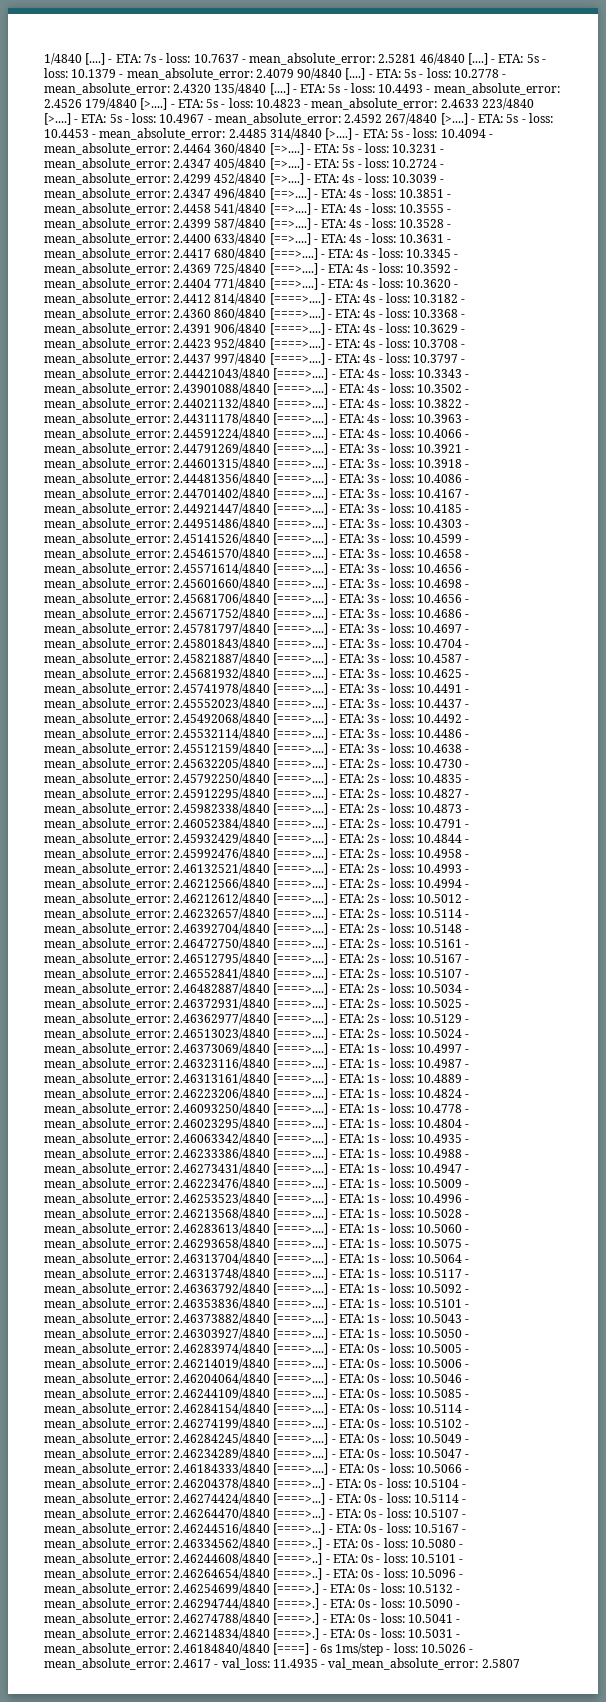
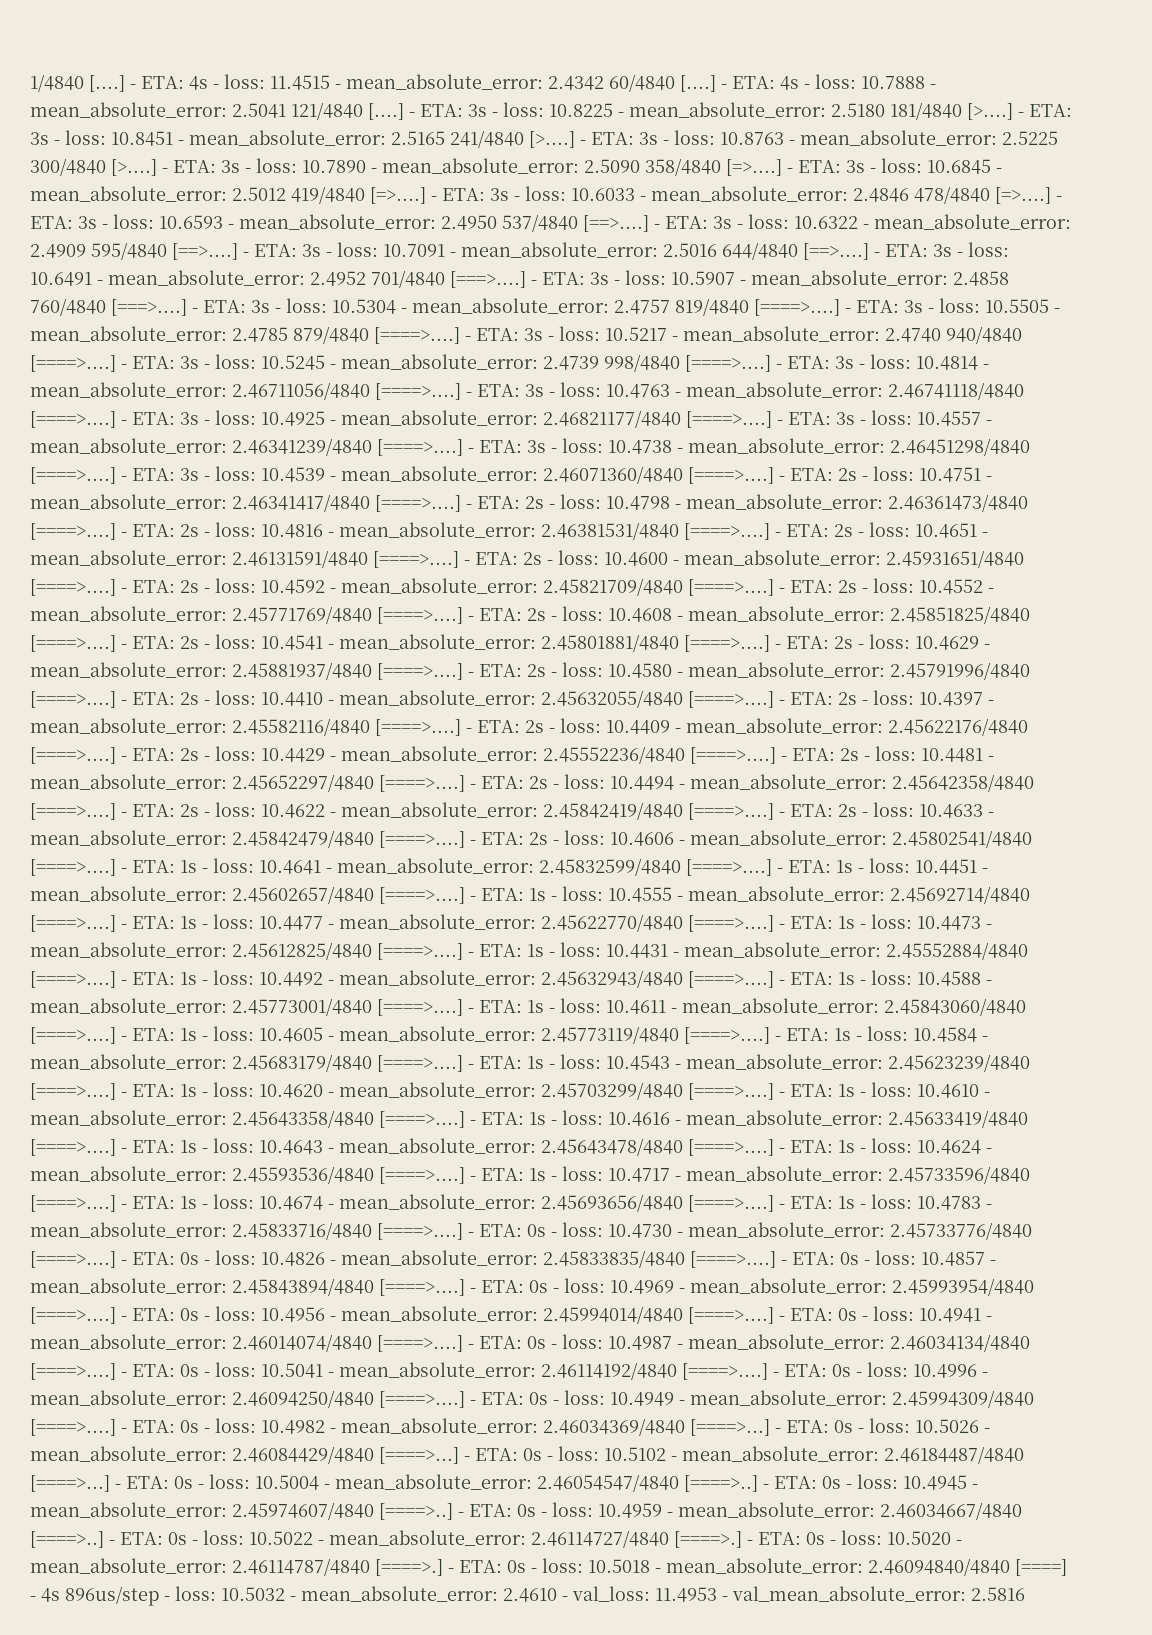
[143,53,546,65] [44,68,507,80] [44,83,560,95] [44,98,534,110] [44,113,553,125] [44,128,493,140] [44,143,445,155] [44,158,445,170] [44,173,445,185] [44,188,452,200] [44,203,452,215] [44,218,452,230] [44,233,452,245] [44,248,459,260] [44,263,459,275] [44,278,459,290] [44,293,466,305] [44,308,466,320] [44,323,466,335] [44,338,466,350] [44,353,466,365] [44,368,470,380] [44,383,470,395] [44,398,470,410] [44,413,470,425] [44,428,470,440] [44,443,470,455] [44,458,470,470] [44,473,470,485] [44,488,470,500] [44,503,470,515] [44,518,470,530] [44,533,470,545] [44,548,470,560] [44,563,470,575] [44,578,470,590] [44,593,470,605] [44,608,470,620] [44,623,470,635] [44,638,470,650] [44,653,470,665] [44,668,470,680] [44,683,470,695] [44,698,470,710] [44,713,470,725] [44,728,470,740] [44,743,470,755] [44,758,470,770] [44,773,470,785] [44,788,470,800] [44,803,470,815] [44,818,470,830] [44,833,470,845] [44,848,470,860] [44,863,470,875] [44,878,470,890] [44,893,470,905] [44,908,470,920] [44,923,470,935] [44,938,470,950] [44,953,470,965] [44,968,470,980] [44,983,470,995] [44,998,470,1010] [44,1013,470,1025] [44,1028,470,1040] [44,1043,470,1055] [44,1058,470,1070] [44,1073,470,1085] [44,1088,470,1100] [44,1103,470,1115] [44,1118,470,1130] [44,1133,470,1145] [44,1148,470,1160] [44,1163,470,1175] [44,1178,470,1190] [44,1193,470,1205] [44,1208,470,1220] [44,1223,470,1235] [44,1238,470,1250] [44,1253,470,1265] [44,1268,470,1280] [44,1283,470,1295] [44,1298,470,1310] [44,1313,470,1325] [44,1328,470,1340] [44,1343,470,1355] [44,1358,470,1370] [44,1373,470,1385] [44,1388,470,1400] [44,1403,470,1415] [44,1418,470,1430] [44,1433,470,1445] [44,1448,470,1460] [44,1463,470,1475] [44,1478,467,1490] [44,1493,467,1505] [44,1508,467,1520] [44,1523,467,1535] [44,1538,464,1550] [44,1553,464,1565] [44,1568,464,1580] [44,1583,461,1595] [44,1598,461,1610] [44,1613,461,1625] [44,1628,461,1640] [44,1643,474,1656] [44,1658,212,1670] 7s - loss: 10.7637 - mean_absolute_error: 2.5281 46/4840 [....] - ETA: 5s - loss: 10.1379 - mean_absolute_error: 2.4079 90/4840 [....] - ETA: 5s - loss: 10.2778 - mean_absolute_error: 2.4320 135/4840 [....] - ETA: 5s - loss: 10.4493 - mean_absolute_error: 2.4526 179/4840 [>....] - ETA: 5s - loss: 10.4823 - mean_absolute_error: 2.4633 223/4840 [>....] - ETA: 5s - loss: 10.4967 - mean_absolute_error: 2.4592 267/4840 [>....] - ETA: 5s - loss: 10.4453 - mean_absolute_error: 2.4485 314/4840 [>....] - ETA: 5s - loss: 10.4094 - mean_absolute_error: 2.4464 360/4840 [=>....] - ETA: 5s - loss: 10.3231 - mean_absolute_error: 2.4347 405/4840 [=>....] - ETA: 5s - loss: 10.2724 - mean_absolute_error: 2.4299 452/4840 [=>....] - ETA: 4s - loss: 10.3039 - mean_absolute_error: 2.4347 496/4840 [==>....] - ETA: 4s - loss: 10.3851 - mean_absolute_error: 2.4458 541/4840 [==>....] - ETA: 4s - loss: 10.3555 - mean_absolute_error: 2.4399 587/4840 [==>....] - ETA: 4s - loss: 10.3528 - mean_absolute_error: 2.4400 633/4840 [==>....] - ETA: 4s - loss: 10.3631 - mean_absolute_error: 2.4417 680/4840 [===>....] - ETA: 4s - loss: 10.3345 - mean_absolute_error: 2.4369 725/4840 [===>....] - ETA: 4s - loss: 10.3592 - mean_absolute_error: 2.4404 771/4840 [===>....] - ETA: 4s - loss: 10.3620 - mean_absolute_error: 2.4412 814/4840 [====>....] - ETA: 4s - loss: 10.3182 - mean_absolute_error: 2.4360 860/4840 [====>....] - ETA: 4s - loss: 10.3368 - mean_absolute_error: 2.4391 906/4840 [====>....] - ETA: 4s - loss: 10.3629 - mean_absolute_error: 2.4423 952/4840 [====>....] - ETA: 4s - loss: 10.3708 - mean_absolute_error: 2.4437 997/4840 [====>....] - ETA: 4s - loss: 10.3797 - mean_absolute_error: 2.44421043/4840 [====>....] - ETA: 4s - loss: 10.3343 - mean_absolute_error: 2.43901088/4840 [====>....] - ETA: 4s - loss: 10.3502 - mean_absolute_error: 2.44021132/4840 [====>....] - ETA: 4s - loss: 10.3822 - mean_absolute_error: 2.44311178/4840 [====>....] - ETA: 4s - loss: 10.3963 - mean_absolute_error: 2.44591224/4840 [====>....] - ETA: 4s - loss: 10.4066 - mean_absolute_error: 2.44791269/4840 [====>....] - ETA: 3s - loss: 10.3921 - mean_absolute_error: 2.44601315/4840 [====>....] - ETA: 3s - loss: 10.3918 - mean_absolute_error: 2.44481356/4840 [====>....] - ETA: 3s - loss: 10.4086 - mean_absolute_error: 2.44701402/4840 [====>....] - ETA: 3s - loss: 10.4167 - mean_absolute_error: 2.44921447/4840 [====>....] - ETA: 3s - loss: 10.4185 - mean_absolute_error: 2.44951486/4840 [====>....] - ETA: 3s - loss: 10.4303 - mean_absolute_error: 2.45141526/4840 [====>....] - ETA: 3s - loss: 10.4599 - mean_absolute_error: 2.45461570/4840 [====>....] - ETA: 3s - loss: 10.4658 - mean_absolute_error: 2.45571614/4840 [====>....] - ETA: 3s - loss: 10.4656 - mean_absolute_error: 2.45601660/4840 [====>....] - ETA: 3s - loss: 10.4698 - mean_absolute_error: 2.45681706/4840 [====>....] - ETA: 3s - loss: 10.4656 - mean_absolute_error: 2.45671752/4840 [====>....] - ETA: 3s - loss: 10.4686 - mean_absolute_error: 2.45781797/4840 [====>....] - ETA: 3s - loss: 10.4697 - mean_absolute_error: 2.45801843/4840 [====>....] - ETA: 3s - loss: 10.4704 - mean_absolute_error: 2.45821887/4840 [====>....] - ETA: 3s - loss: 10.4587 - mean_absolute_error: 2.45681932/4840 [====>....] - ETA: 3s - loss: 10.4625 - mean_absolute_error: 2.45741978/4840 [====>....] - ETA: 3s - loss: 10.4491 - mean_absolute_error: 2.45552023/4840 [====>....] - ETA: 3s - loss: 10.4437 - mean_absolute_error: 2.45492068/4840 [====>....] - ETA: 3s - loss: 10.4492 - mean_absolute_error: 2.45532114/4840 [====>....] - ETA: 3s - loss: 10.4486 - mean_absolute_error: 2.45512159/4840 [====>....] - ETA: 3s - loss: 10.4638 - mean_absolute_error: 2.45632205/4840 [====>....] - ETA: 2s - loss: 10.4730 - mean_absolute_error: 2.45792250/4840 [====>....] - ETA: 2s - loss: 10.4835 - mean_absolute_error: 2.45912295/4840 [====>....] - ETA: 2s - loss: 10.4827 - mean_absolute_error: 2.45982338/4840 [====>....] - ETA: 2s - loss: 10.4873 - mean_absolute_error: 2.46052384/4840 [====>....] - ETA: 2s - loss: 10.4791 - mean_absolute_error: 2.45932429/4840 [====>....] - ETA: 2s - loss: 10.4844 - mean_absolute_error: 2.45992476/4840 [====>....] - ETA: 2s - loss: 10.4958 - mean_absolute_error: 2.46132521/4840 [====>....] - ETA: 2s - loss: 10.4993 - mean_absolute_error: 2.46212566/4840 [====>....] - ETA: 2s - loss: 10.4994 - mean_absolute_error: 2.46212612/4840 [====>....] - ETA: 2s - loss: 10.5012 - mean_absolute_error: 2.46232657/4840 [====>....] - ETA: 2s - loss: 10.5114 - mean_absolute_error: 2.46392704/4840 [====>....] - ETA: 2s - loss: 10.5148 - mean_absolute_error: 2.46472750/4840 [====>....] - ETA: 2s - loss: 10.5161 - mean_absolute_error: 2.46512795/4840 [====>....] - ETA: 2s - loss: 10.5167 - mean_absolute_error: 2.46552841/4840 [====>....] - ETA: 2s - loss: 10.5107 - mean_absolute_error: 2.46482887/4840 [====>....] - ETA: 2s - loss: 10.5034 - mean_absolute_error: 2.46372931/4840 [====>....] - ETA: 2s - loss: 10.5025 - mean_absolute_error: 2.46362977/4840 [====>....] - ETA: 2s - loss: 10.5129 - mean_absolute_error: 2.46513023/4840 [====>....] - ETA: 2s - loss: 10.5024 - mean_absolute_error: 2.46373069/4840 [====>....] - ETA: 1s - loss: 10.4997 - mean_absolute_error: 2.46323116/4840 [====>....] - ETA: 1s - loss: 10.4987 - mean_absolute_error: 2.46313161/4840 [====>....] - ETA: 1s - loss: 10.4889 - mean_absolute_error: 2.46223206/4840 [====>....] - ETA: 1s - loss: 10.4824 - mean_absolute_error: 2.46093250/4840 [====>....] - ETA: 1s - loss: 10.4778 - mean_absolute_error: 2.46023295/4840 [====>....] - ETA: 1s - loss: 10.4804 - mean_absolute_error: 2.46063342/4840 [====>....] - ETA: 1s - loss: 10.4935 - mean_absolute_error: 2.46233386/4840 [====>....] - ETA: 1s - loss: 10.4988 - mean_absolute_error: 2.46273431/4840 [====>....] - ETA: 1s - loss: 10.4947 - mean_absolute_error: 2.46223476/4840 [====>....] - ETA: 1s - loss: 10.5009 - mean_absolute_error: 2.46253523/4840 [====>....] - ETA: 1s - loss: 10.4996 - mean_absolute_error: 2.46213568/4840 [====>....] - ETA: 1s - loss: 10.5028 - mean_absolute_error: 2.46283613/4840 [====>....] - ETA: 1s - loss: 10.5060 - mean_absolute_error: 2.46293658/4840 [====>....] - ETA: 1s - loss: 10.5075 - mean_absolute_error: 2.46313704/4840 [====>....] - ETA: 1s - loss: 10.5064 - mean_absolute_error: 2.46313748/4840 [====>....] - ETA: 1s - loss: 10.5117 - mean_absolute_error: 2.46363792/4840 [====>....] - ETA: 1s - loss: 10.5092 - mean_absolute_error: 2.46353836/4840 [====>....] - ETA: 1s - loss: 10.5101 - mean_absolute_error: 2.46373882/4840 [====>....] - ETA: 1s - loss: 10.5043 - mean_absolute_error: 2.46303927/4840 [====>....] - ETA: 1s - loss: 10.5050 - mean_absolute_error: 2.46283974/4840 [====>....] - ETA: 0s - loss: 10.5005 - mean_absolute_error: 2.46214019/4840 [====>....] - ETA: 0s - loss: 10.5006 - mean_absolute_error: 2.46204064/4840 [====>....] - ETA: 0s - loss: 10.5046 - mean_absolute_error: 2.46244109/4840 [====>....] - ETA: 0s - loss: 10.5085 - mean_absolute_error: 2.46284154/4840 [====>....] - ETA: 0s - loss: 10.5114 - mean_absolute_error: 2.46274199/4840 [====>....] - ETA: 0s - loss: 10.5102 - mean_absolute_error: 2.46284245/4840 [====>....] - ETA: 0s - loss: 10.5049 - mean_absolute_error: 2.46234289/4840 [====>....] - ETA: 0s - loss: 10.5047 - mean_absolute_error: 2.46184333/4840 [====>....] - ETA: 0s - loss: 10.5066 - mean_absolute_error: 2.46204378/4840 [====>...] - ETA: 0s - loss: 10.5104 - mean_absolute_error: 2.46274424/4840 [====>...] - ETA: 0s - loss: 10.5114 - mean_absolute_error: 2.46264470/4840 [====>...] - ETA: 0s - loss: 10.5107 - mean_absolute_error: 2.46244516/4840 [====>...] - ETA: 0s - loss: 10.5167 - mean_absolute_error: 2.46334562/4840 [====>..] - ETA: 0s - loss: 10.5080 - mean_absolute_error: 2.46244608/4840 [====>..] - ETA: 0s - loss: 10.5101 - mean_absolute_error: 2.46264654/4840 [====>..] - ETA: 0s - loss: 10.5096 - mean_absolute_error: 2.46254699/4840 [====>.] - ETA: 0s - loss: 10.5132 - mean_absolute_error: 2.46294744/4840 [====>.] - ETA: 0s - loss: 10.5090 - mean_absolute_error: 2.46274788/4840 [====>.] - ETA: 0s - loss: 10.5041 - mean_absolute_error: 2.46214834/4840 [====>.] - ETA: 0s - loss: 10.5031 - mean_absolute_error: 2.46184840/4840 [====] - 6s 1ms/step - loss: 10.5026 - mean_absolute_error: 2.4617 -> [189,74,936,92] [30,102,1072,120] [30,130,1058,148] [30,158,1002,176] [30,186,1062,204] [30,214,1071,232] [30,242,1009,260] [30,270,1009,288] [30,298,1060,316] [30,326,1022,344] [30,354,989,372] [30,382,1024,400] [30,410,992,428] [30,438,1030,456] [30,466,992,484] [30,494,1028,512] [30,522,988,540] [30,550,1024,568] [30,578,994,596] [30,606,1030,624] [30,634,990,652] [30,662,1030,680] [30,690,994,708] [30,718,1028,736] [30,746,994,764] [30,774,1034,792] [30,802,994,820] [30,830,1032,848] [30,858,988,876] [30,886,1030,904] [30,914,992,932] [30,942,1028,960] [30,970,992,988] [30,998,1026,1016] [30,1026,988,1044] [30,1054,1030,1072] [30,1082,990,1100] [30,1110,1028,1128] [30,1138,992,1156] [30,1166,1030,1184] [30,1194,992,1212] [30,1222,1032,1240] [30,1250,996,1268] [30,1278,1034,1296] [30,1306,992,1324] [30,1334,1030,1352] [30,1362,988,1380] [30,1390,1034,1408] [30,1418,990,1436] [30,1446,1024,1464] [30,1474,978,1492] [30,1502,1022,1520] [30,1530,962,1548] [30,1558,1067,1576] [30,1586,557,1606] 4s - loss: 11.4515 - mean_absolute_error: 2.4342 60/4840 [....] - ETA: 4s - loss: 10.7888 - mean_absolute_error: 2.5041 121/4840 [....] - ETA: 3s - loss: 10.8225 - mean_absolute_error: 2.5180 181/4840 [>....] - ETA: 3s - loss: 10.8451 - mean_absolute_error: 2.5165 241/4840 [>....] - ETA: 3s - loss: 10.8763 - mean_absolute_error: 2.5225 300/4840 [>....] - ETA: 3s - loss: 10.7890 - mean_absolute_error: 2.5090 358/4840 [=>....] - ETA: 3s - loss: 10.6845 - mean_absolute_error: 2.5012 419/4840 [=>....] - ETA: 3s - loss: 10.6033 - mean_absolute_error: 2.4846 478/4840 [=>....] - ETA: 3s - loss: 10.6593 - mean_absolute_error: 2.4950 537/4840 [==>....] - ETA: 3s - loss: 10.6322 - mean_absolute_error: 2.4909 595/4840 [==>....] - ETA: 3s - loss: 10.7091 - mean_absolute_error: 2.5016 644/4840 [==>....] - ETA: 3s - loss: 10.6491 - mean_absolute_error: 2.4952 701/4840 [===>....] - ETA: 3s - loss: 10.5907 - mean_absolute_error: 2.4858 760/4840 [===>....] - ETA: 3s - loss: 10.5304 - mean_absolute_error: 2.4757 819/4840 [====>....] - ETA: 3s - loss: 10.5505 - mean_absolute_error: 2.4785 879/4840 [====>....] - ETA: 3s - loss: 10.5217 - mean_absolute_error: 2.4740 940/4840 [====>....] - ETA: 3s - loss: 10.5245 - mean_absolute_error: 2.4739 998/4840 [====>....] - ETA: 3s - loss: 10.4814 - mean_absolute_error: 2.46711056/4840 [====>....] - ETA: 3s - loss: 10.4763 - mean_absolute_error: 2.46741118/4840 [====>....] - ETA: 3s - loss: 10.4925 - mean_absolute_error: 2.46821177/4840 [====>....] - ETA: 3s - loss: 10.4557 - mean_absolute_error: 2.46341239/4840 [====>....] - ETA: 3s - loss: 10.4738 - mean_absolute_error: 2.46451298/4840 [====>....] - ETA: 3s - loss: 10.4539 - mean_absolute_error: 2.46071360/4840 [====>....] - ETA: 2s - loss: 10.4751 - mean_absolute_error: 2.46341417/4840 [====>....] - ETA: 2s - loss: 10.4798 - mean_absolute_error: 2.46361473/4840 [====>....] - ETA: 2s - loss: 10.4816 - mean_absolute_error: 2.46381531/4840 [====>....] - ETA: 2s - loss: 10.4651 - mean_absolute_error: 2.46131591/4840 [====>....] - ETA: 2s - loss: 10.4600 - mean_absolute_error: 2.45931651/4840 [====>....] - ETA: 2s - loss: 10.4592 - mean_absolute_error: 2.45821709/4840 [====>....] - ETA: 2s - loss: 10.4552 - mean_absolute_error: 2.45771769/4840 [====>....] - ETA: 2s - loss: 10.4608 - mean_absolute_error: 2.45851825/4840 [====>....] - ETA: 2s - loss: 10.4541 - mean_absolute_error: 2.45801881/4840 [====>....] - ETA: 2s - loss: 10.4629 - mean_absolute_error: 2.45881937/4840 [====>....] - ETA: 2s - loss: 10.4580 - mean_absolute_error: 2.45791996/4840 [====>....] - ETA: 2s - loss: 10.4410 - mean_absolute_error: 2.45632055/4840 [====>....] - ETA: 2s - loss: 10.4397 - mean_absolute_error: 2.45582116/4840 [====>....] - ETA: 2s - loss: 10.4409 - mean_absolute_error: 2.45622176/4840 [====>....] - ETA: 2s - loss: 10.4429 - mean_absolute_error: 2.45552236/4840 [====>....] - ETA: 2s - loss: 10.4481 - mean_absolute_error: 2.45652297/4840 [====>....] - ETA: 2s - loss: 10.4494 - mean_absolute_error: 2.45642358/4840 [====>....] - ETA: 2s - loss: 10.4622 - mean_absolute_error: 2.45842419/4840 [====>....] - ETA: 2s - loss: 10.4633 - mean_absolute_error: 2.45842479/4840 [====>....] - ETA: 2s - loss: 10.4606 - mean_absolute_error: 2.45802541/4840 [====>....] - ETA: 1s - loss: 10.4641 - mean_absolute_error: 2.45832599/4840 [====>....] - ETA: 1s - loss: 10.4451 - mean_absolute_error: 2.45602657/4840 [====>....] - ETA: 1s - loss: 10.4555 - mean_absolute_error: 2.45692714/4840 [====>....] - ETA: 1s - loss: 10.4477 - mean_absolute_error: 2.45622770/4840 [====>....] - ETA: 1s - loss: 10.4473 - mean_absolute_error: 2.45612825/4840 [====>....] - ETA: 1s - loss: 10.4431 - mean_absolute_error: 2.45552884/4840 [====>....] - ETA: 1s - loss: 10.4492 - mean_absolute_error: 2.45632943/4840 [====>....] - ETA: 1s - loss: 10.4588 - mean_absolute_error: 2.45773001/4840 [====>....] - ETA: 1s - loss: 10.4611 - mean_absolute_error: 2.45843060/4840 [====>....] - ETA: 1s - loss: 10.4605 - mean_absolute_error: 2.45773119/4840 [====>....] - ETA: 1s - loss: 10.4584 - mean_absolute_error: 2.45683179/4840 [====>....] - ETA: 1s - loss: 10.4543 - mean_absolute_error: 2.45623239/4840 [====>....] - ETA: 1s - loss: 10.4620 - mean_absolute_error: 2.45703299/4840 [====>....] - ETA: 1s - loss: 10.4610 - mean_absolute_error: 2.45643358/4840 [====>....] - ETA: 1s - loss: 10.4616 - mean_absolute_error: 2.45633419/4840 [====>....] - ETA: 1s - loss: 10.4643 - mean_absolute_error: 2.45643478/4840 [====>....] - ETA: 1s - loss: 10.4624 - mean_absolute_error: 2.45593536/4840 [====>....] - ETA: 1s - loss: 10.4717 - mean_absolute_error: 2.45733596/4840 [====>....] - ETA: 1s - loss: 10.4674 - mean_absolute_error: 2.45693656/4840 [====>....] - ETA: 1s - loss: 10.4783 - mean_absolute_error: 2.45833716/4840 [====>....] - ETA: 0s - loss: 10.4730 - mean_absolute_error: 2.45733776/4840 [====>....] - ETA: 0s - loss: 10.4826 - mean_absolute_error: 2.45833835/4840 [====>....] - ETA: 0s - loss: 10.4857 - mean_absolute_error: 2.45843894/4840 [====>....] - ETA: 0s - loss: 10.4969 - mean_absolute_error: 2.45993954/4840 [====>....] - ETA: 0s - loss: 10.4956 - mean_absolute_error: 2.45994014/4840 [====>....] - ETA: 0s - loss: 10.4941 - mean_absolute_error: 2.46014074/4840 [====>....] - ETA: 0s - loss: 10.4987 - mean_absolute_error: 2.46034134/4840 [====>....] - ETA: 0s - loss: 10.5041 - mean_absolute_error: 2.46114192/4840 [====>....] - ETA: 0s - loss: 10.4996 - mean_absolute_error: 2.46094250/4840 [====>....] - ETA: 0s - loss: 10.4949 - mean_absolute_error: 2.45994309/4840 [====>....] - ETA: 0s - loss: 10.4982 - mean_absolute_error: 2.46034369/4840 [====>...] - ETA: 0s - loss: 10.5026 - mean_absolute_error: 2.46084429/4840 [====>...] - ETA: 0s - loss: 10.5102 - mean_absolute_error: 2.46184487/4840 [====>...] - ETA: 0s - loss: 10.5004 - mean_absolute_error: 2.46054547/4840 [====>..] - ETA: 0s - loss: 10.4945 - mean_absolute_error: 2.45974607/4840 [====>..] - ETA: 0s - loss: 10.4959 - mean_absolute_error: 2.46034667/4840 [====>..] - ETA: 0s - loss: 10.5022 - mean_absolute_error: 2.46114727/4840 [====>.] - ETA: 0s - loss: 10.5020 - mean_absolute_error: 2.46114787/4840 [====>.] - ETA: 0s - loss: 10.5018 - mean_absolute_error: 2.46094840/4840 [====] - 4s 896us/step - loss: 10.5032 - mean_absolute_error: 2.4610
[272,1659,318,1668] 11.4935 -> [655,1587,717,1602] 11.4953
[481,1659,520,1668] 2.5807 -> [971,1587,1025,1601] 2.5816

